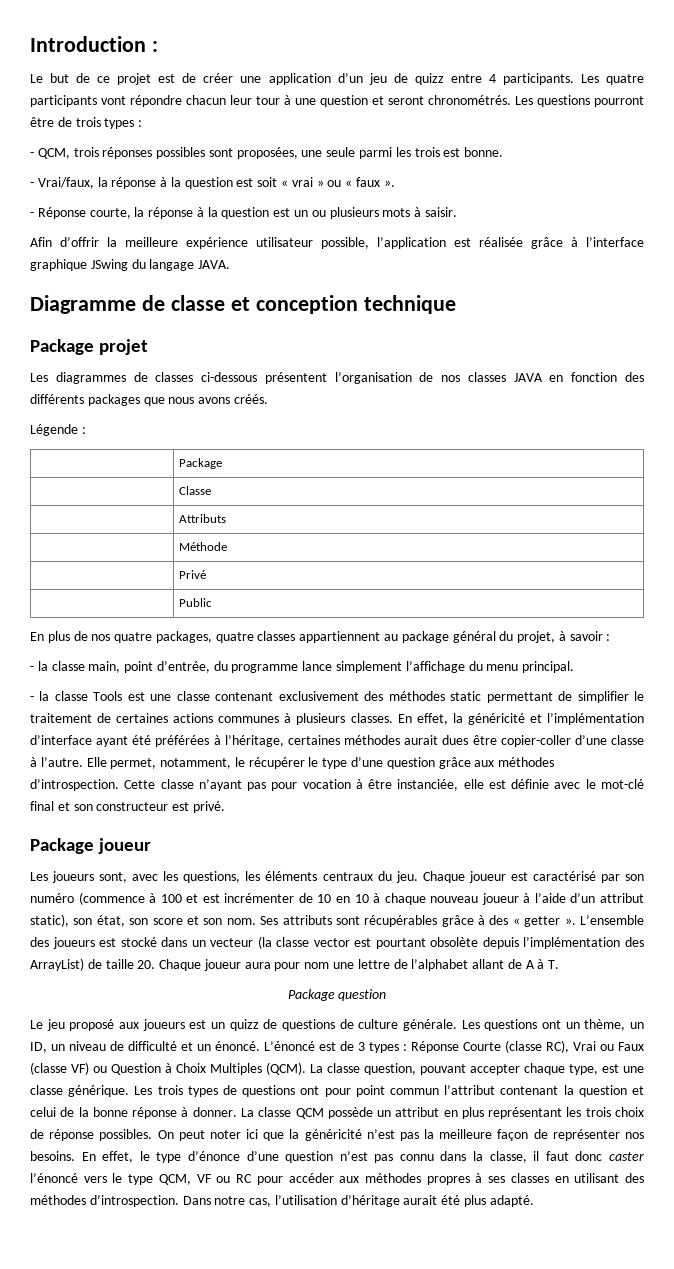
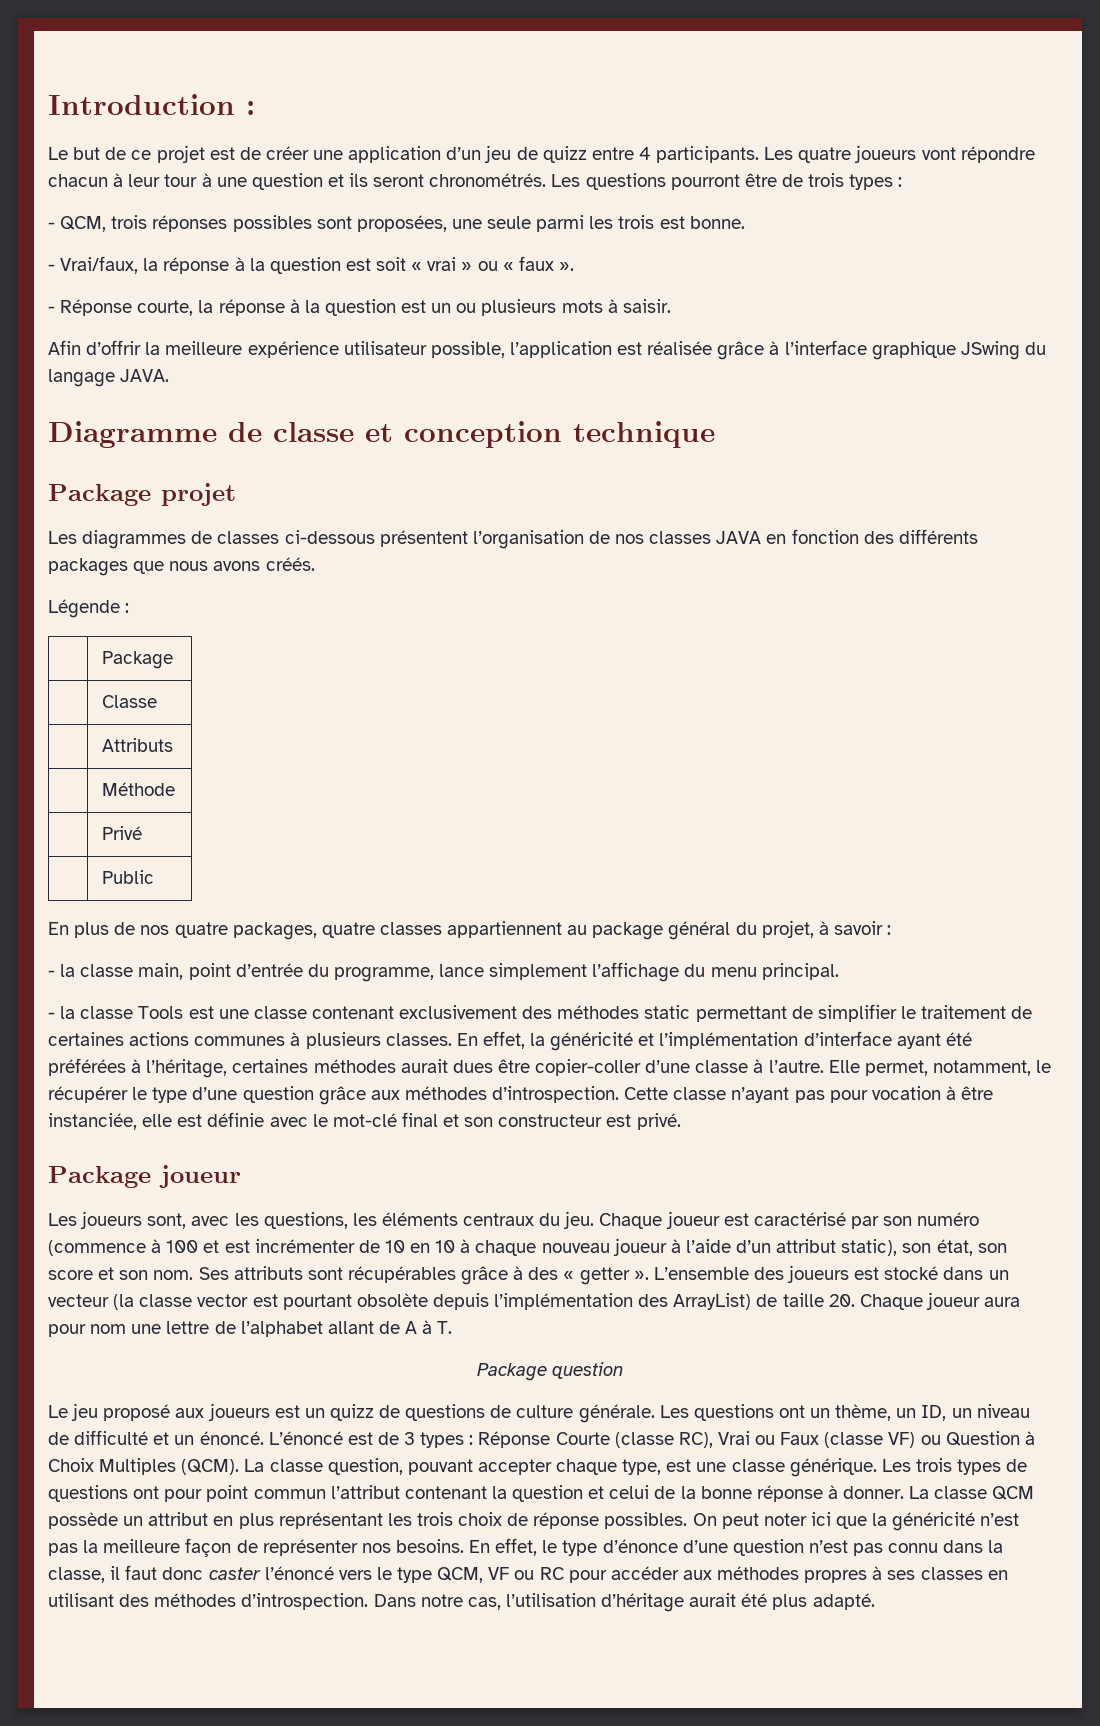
[30,95,97,107] participants -> [854,145,917,163] joueurs
(226, 100) none -> [113,173,124,187] à
(384, 100) none -> [349,173,369,187] ils
[156,661,299,673] d’entrée, du programme -> [235,963,434,982] d’entrée du programme,

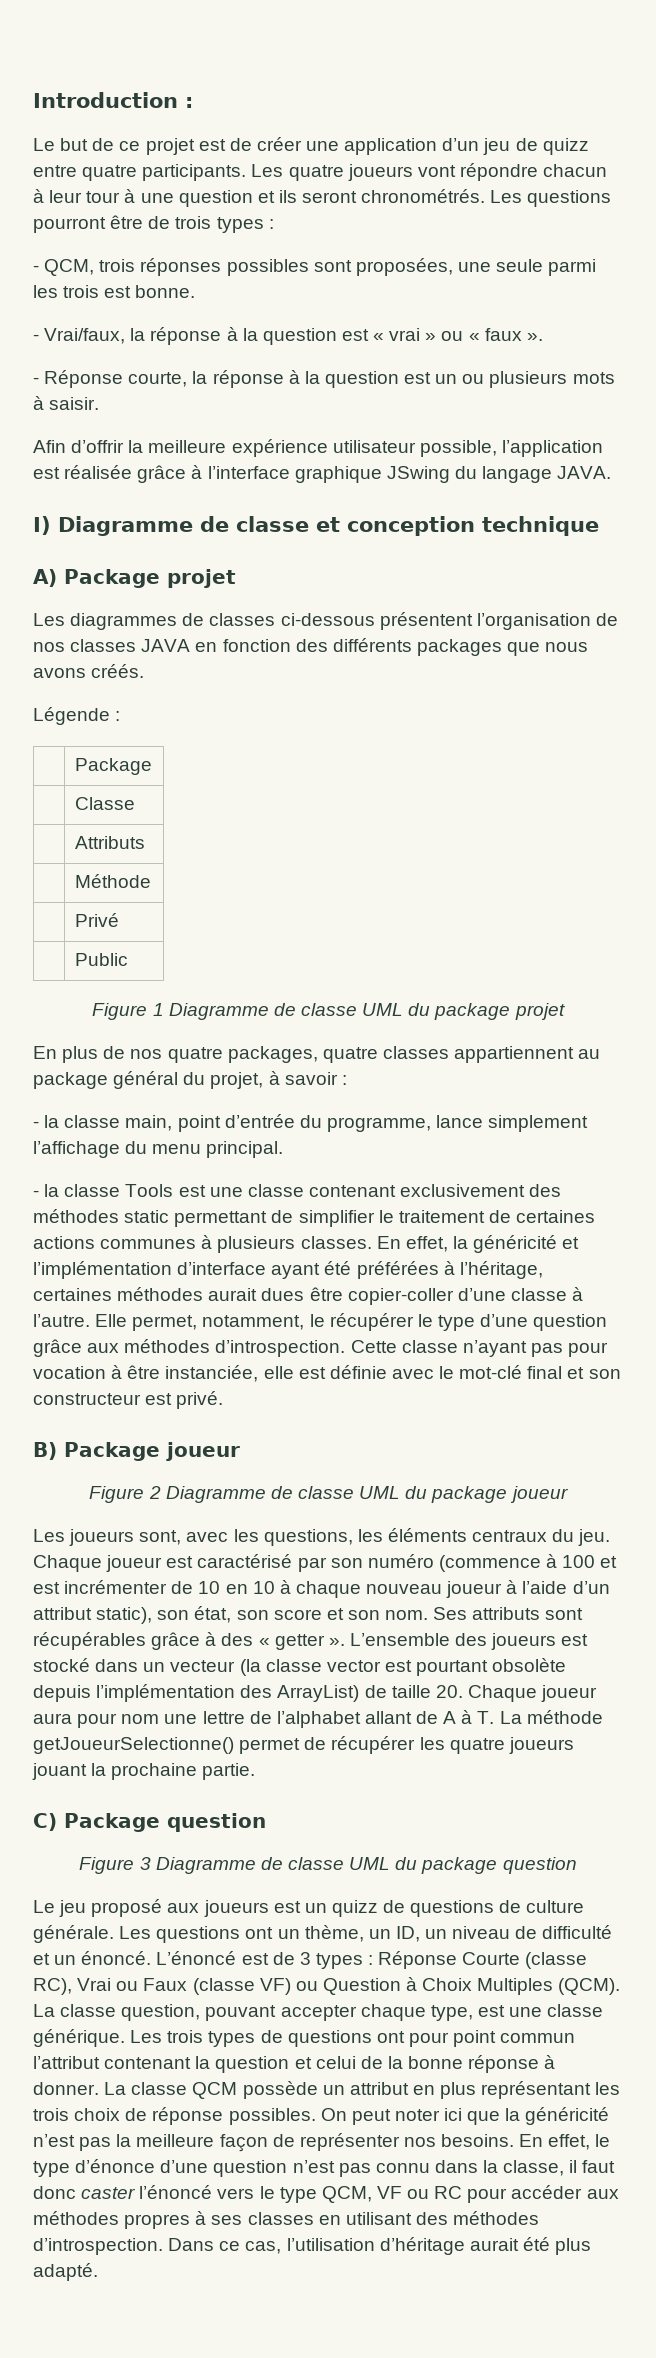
[638,147,651,160] 4 -> [82,165,138,181] quatre
[376,257,407,271] soit -> (369, 335) none
(170, 375) none -> [33,516,51,535] I)
(715, 434) none -> [33,569,57,587] A)
(155, 877) none -> [92,1003,565,1020] // Figure 1 Diagramme de classe UML du package projet
(681, 1121) none -> [33,1442,57,1460] B)
(241, 1176) none -> [89,1486,568,1503] // Figure 2 Diagramme de classe UML du package joueur
[476,1363,547,1381] // Package -> [499,1710,603,1724] [33,1736,574,1754] [32,1763,256,1780] [33,1813,266,1832] [79,1857,498,1874] La méthode getJoueurSelectionne() permet de récupérer les quatre joueurs jouant la prochaine partie. // C) Package question // Figure 3 Diagramme de classe UML du package
[420,1594,463,1607] notre -> [219,2241,241,2251] ce

